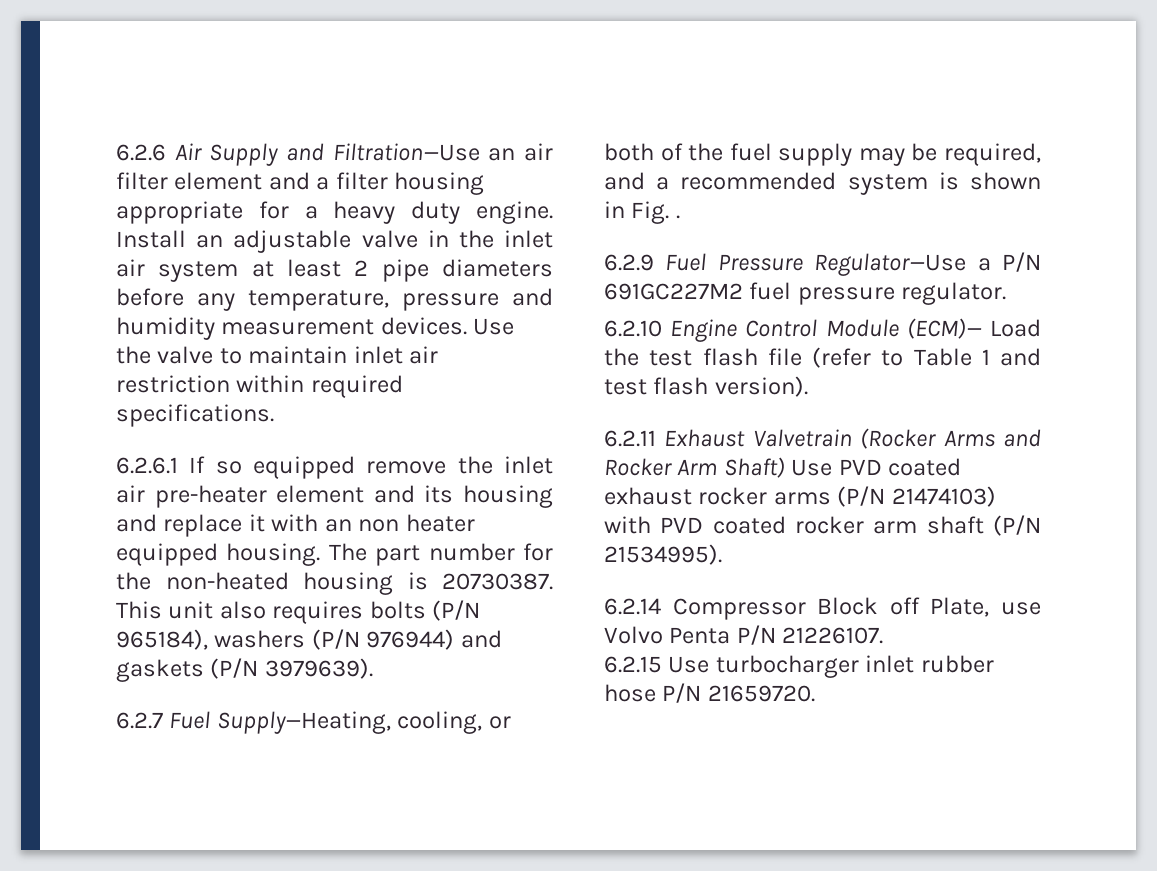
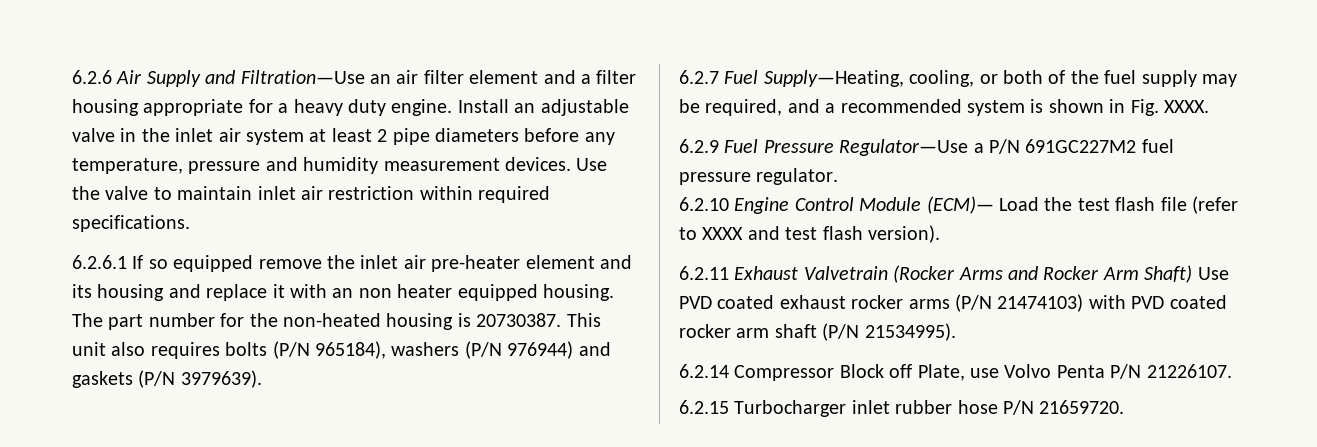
[675,215,680,219] . -> [1164,100,1209,113] XXXX.
[913,348,990,366] Table 1 -> [702,227,744,240] XXXX
[668,655,859,678] Use turbocharger -> [734,400,847,417] Turbocharger

